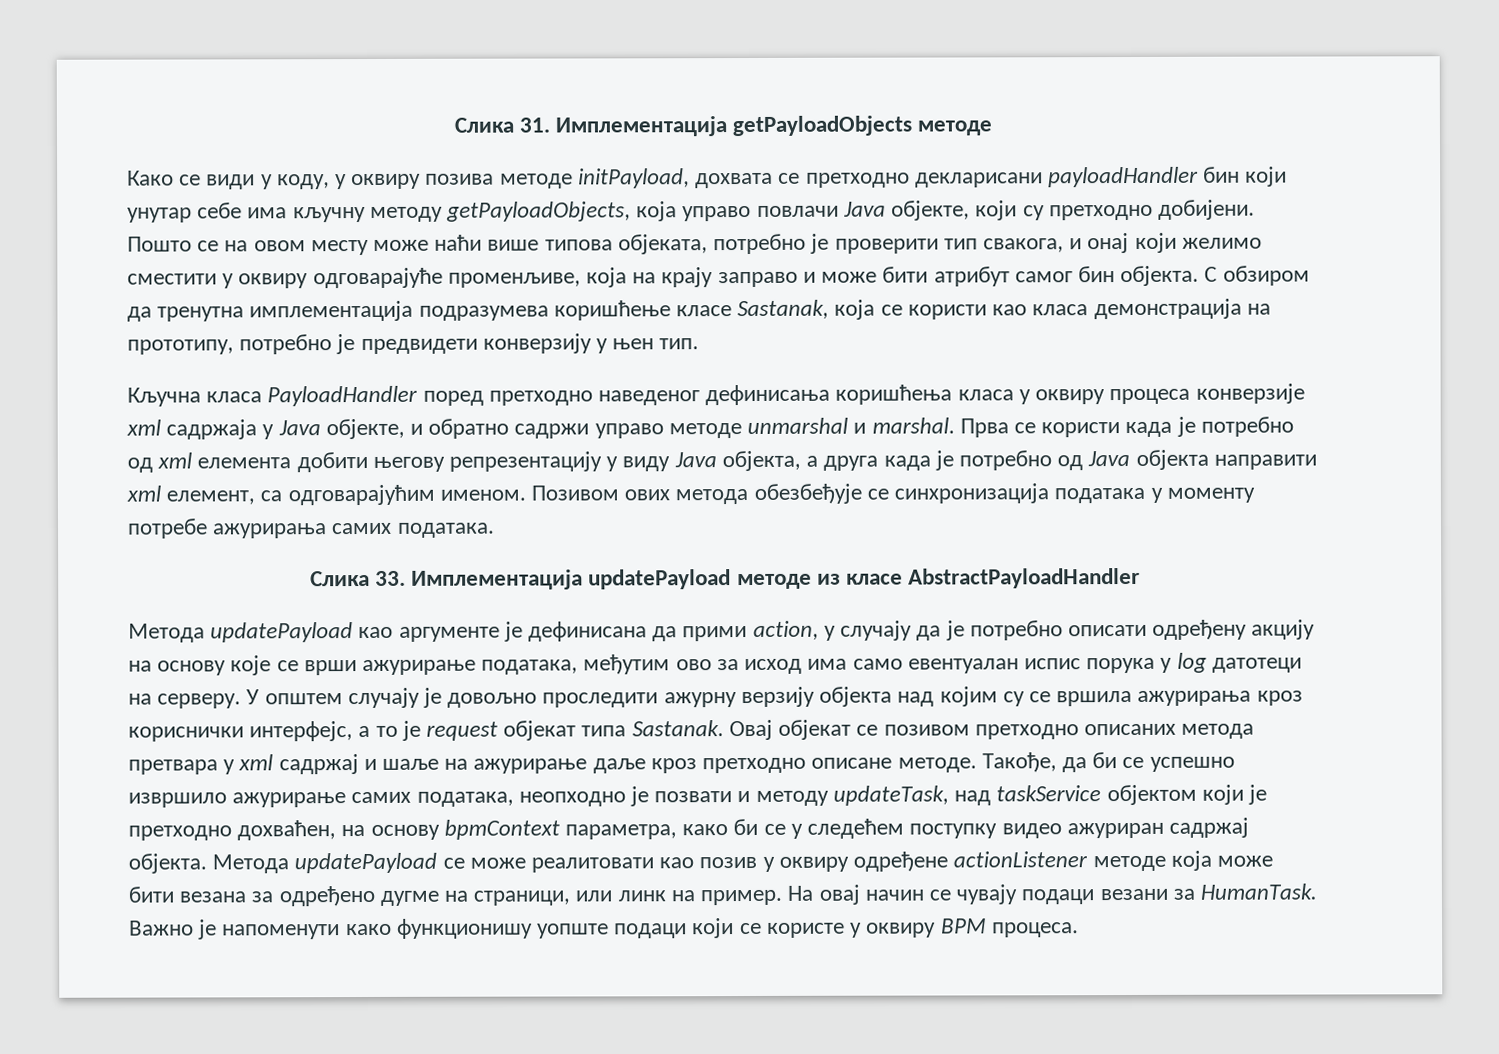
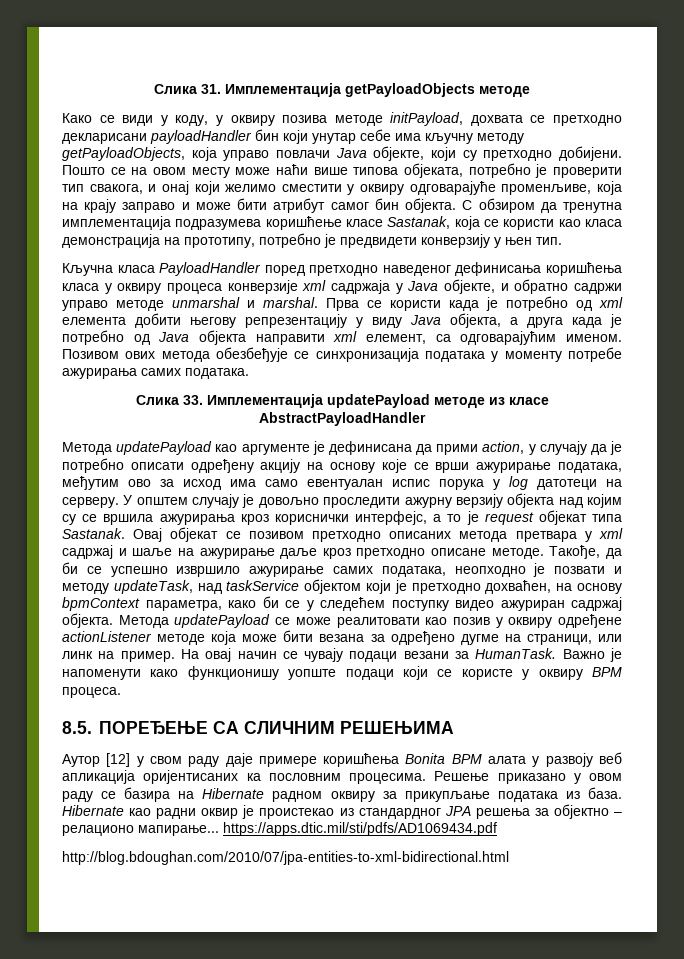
(1079, 930) none -> [62,721,454,734] [62,752,623,767] [62,770,622,784] [62,787,622,802] [62,804,622,819] [62,822,497,836] [62,851,509,865] // 8.5. ПОРЕЂЕЊЕ СА СЛИЧНИМ РЕШЕЊИМА // Аутор [12] у свом раду даје примере коришћења Bonita BPM алата у развоју веб апликација оријентисаних ка пословним процесима. Решење приказано у овом раду се базира на Hibernate радном оквиру за прикупљање података из база. Hibernate као радни оквир је проистекао из стандардног JPA решења за објектно – релационо мапирање... https://apps.dtic.mil/sti/pdfs/AD1069434.pdf // http://blog.bdoughan.com/2010/07/jpa-entities-to-xml-bidirectional.html

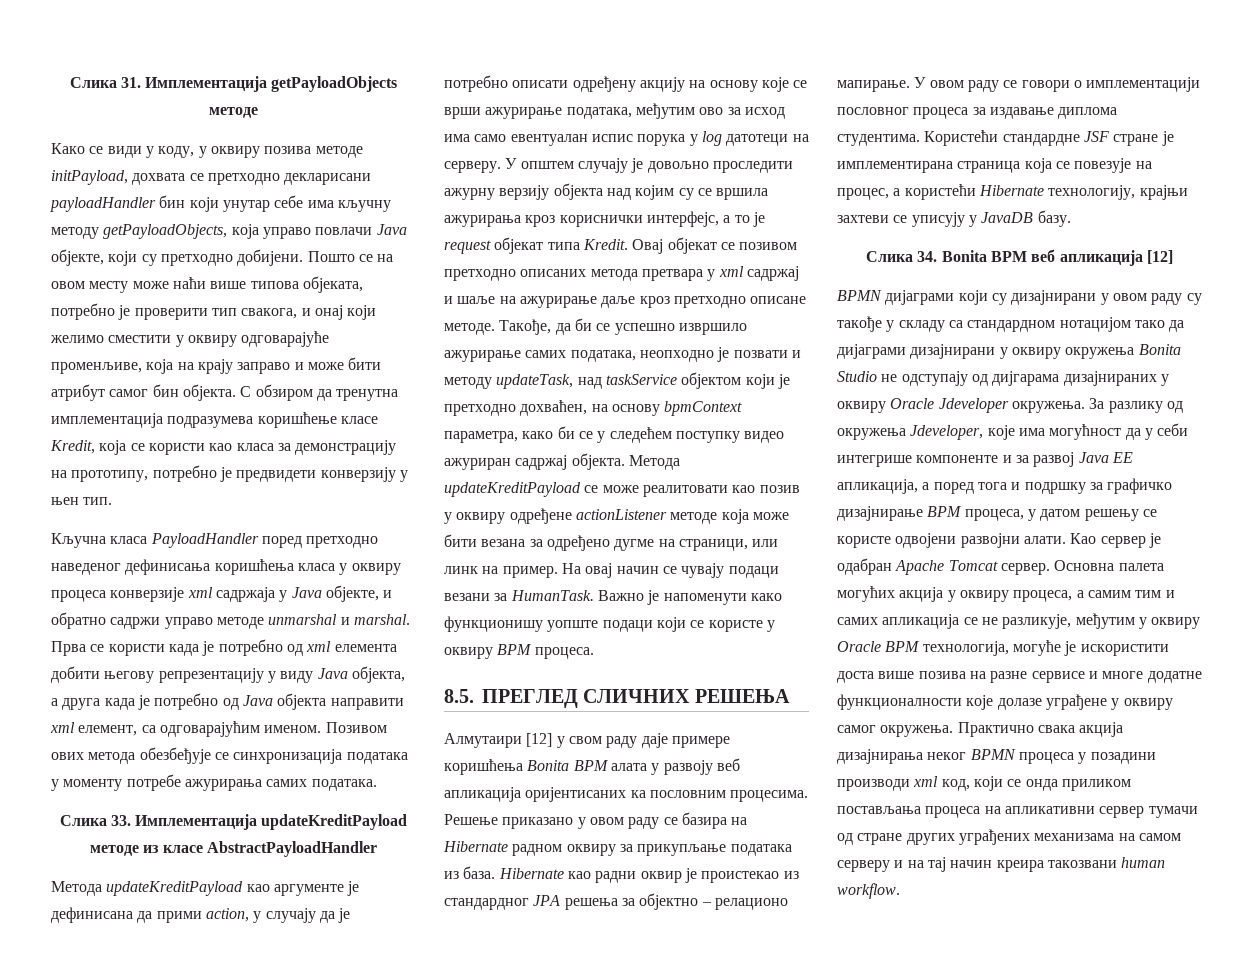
[387,216,451,229] Sastanak, -> [50,440,95,454] Kredit,
[62,234,160,248] демонстрација -> [277,440,397,455] за демонстрацију
[326,394,430,408] updatePayload -> [261,814,408,830] updateKreditPayload
[116,441,213,455] updatePayload -> [106,881,244,896] updateKreditPayload
[62,528,125,539] Sastanak. -> [582,239,628,250] Kredit.
[174,614,271,628] updatePayload -> [444,482,581,497] updateKreditPayload
[99,721,454,734] [62,754,100,767] ПОРЕЂЕЊЕ СА СЛИЧНИМ РЕШЕЊИМА // Аутор -> [482,689,790,708] [444,733,522,748] ПРЕГЛЕД СЛИЧНИХ РЕШЕЊА // Алмутаири
[138,822,497,836] [62,851,509,865] мапирање... https://apps.dtic.mil/sti/pdfs/AD1069434.pdf // http://blog.bdoughan.com/2010/07/jpa-entities-to-xml-bidirectional.html -> [837,77,1201,92] [837,107,1118,119] [837,130,1174,146] [837,158,1152,173] [837,184,1188,200] [837,210,1071,227] [866,249,1173,266] [837,290,1202,305] [837,316,1185,332] [837,344,1181,359] [837,371,1169,386] [837,398,1183,413] [837,423,1189,440] [837,452,1133,467] [837,478,1173,494] [837,506,1157,521] [837,533,1161,548] [837,558,1164,575] [837,586,1175,602] [837,613,1201,629] [837,640,1169,656] [837,671,1202,683] [837,694,1173,710] [837,722,1124,737] [837,749,1156,764] [837,776,1131,791] [837,806,1198,818] [837,829,1181,845] [837,857,1166,872] [837,883,900,899] мапирање. У овом раду се говори о имплементацији пословног процеса за издавање диплома студентима. Користећи стандардне JSF стране је имплементирана страница која се повезује на процес, а користећи Hibernate технологију, крајњи захтеви се уписују у JavaDB базу. // Слика 34. Bonita BPM веб апликација [12] // BPMN дијаграми који су дизајнирани у овом раду су такође у складу са стандардном нотацијом тако да дијаграми дизајнирани у оквиру окружења Bonita Studio не одступају од дијгарама дизајнираних у оквиру Oracle Jdeveloper окружења. За разлику од окружења Jdeveloper, које има могућност да у себи интегрише компоненте и за развој Java EE апликација, а поред тога и подршку за графичко дизајнирање BPM процеса, у датом решењу се користе одвојени развојни алати. Као сервер је одабран Apache Tomcat сервер. Основна палета могућих акција у оквиру процеса, а самим тим и самих апликација се не разликује, међутим у оквиру Oracle BPM технологија, могуће је искористити доста више позива на разне сервисе и многе додатне функционалности које долазе уграђене у оквиру самог окружења. Практично свака акција дизајнирања неког BPMN процеса у позадини производи xml код, који се онда приликом постављања процеса на апликативни сервер тумачи од стране других уграђених механизама на самом серверу и на тај начин креира такозвани human workflow.

